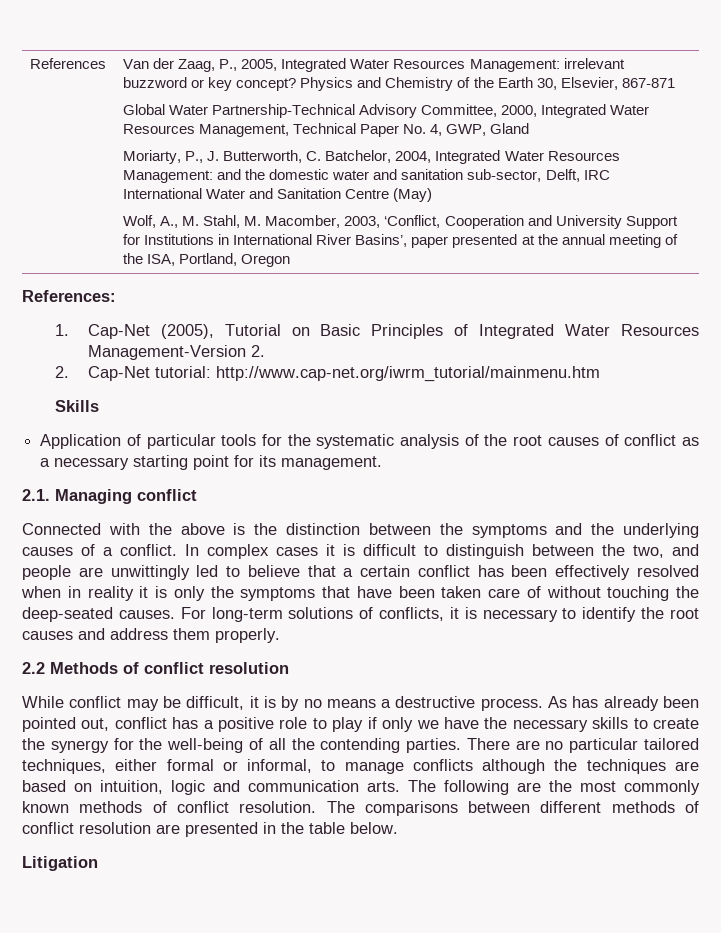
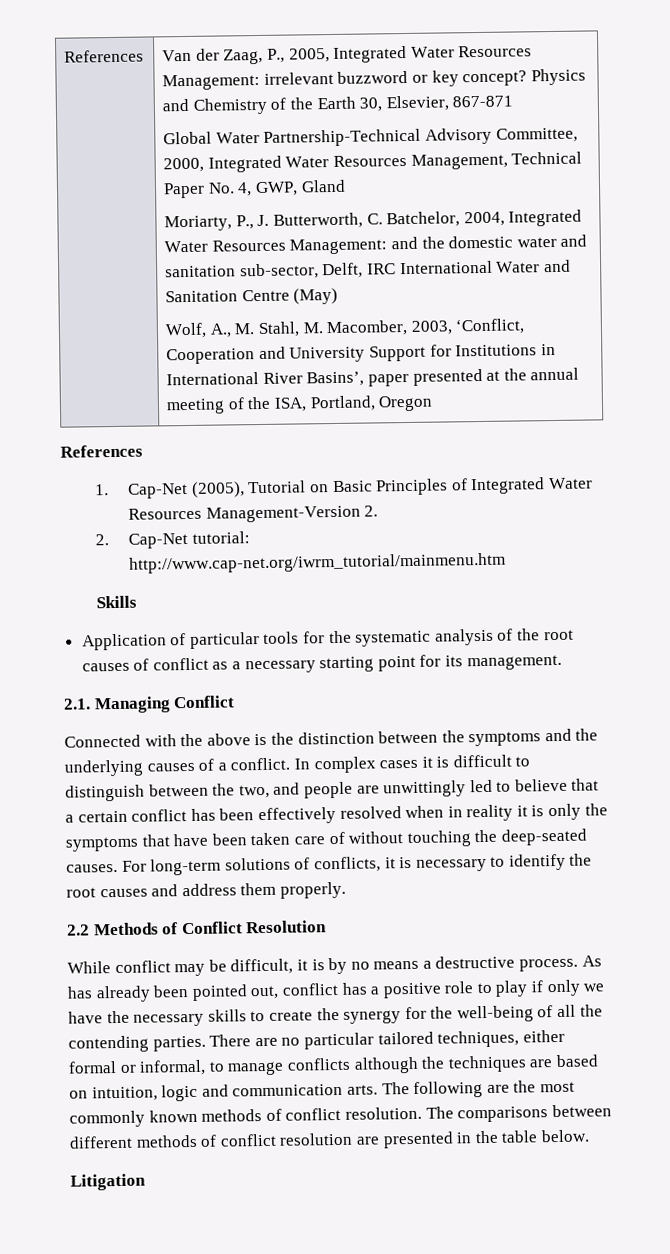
[22,290,116,302] References: -> [60,444,143,458] References
[137,489,197,501] conflict -> [173,695,236,709] Conflict
[144,662,289,674] conflict resolution -> [181,920,328,935] Conflict Resolution

